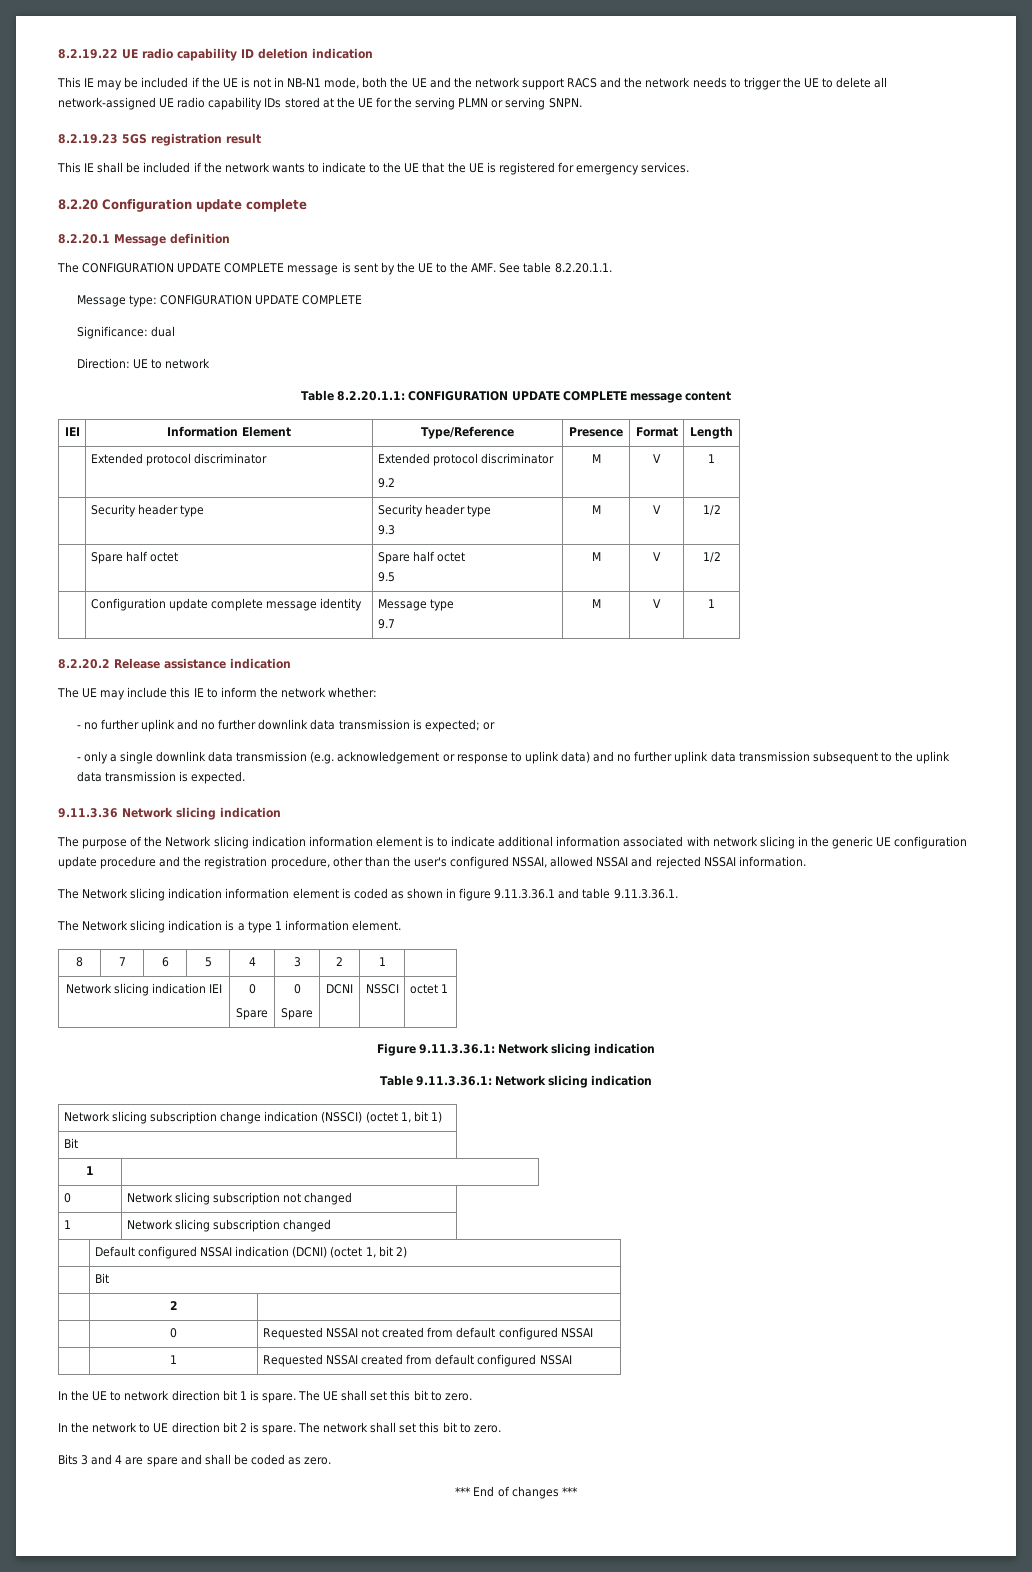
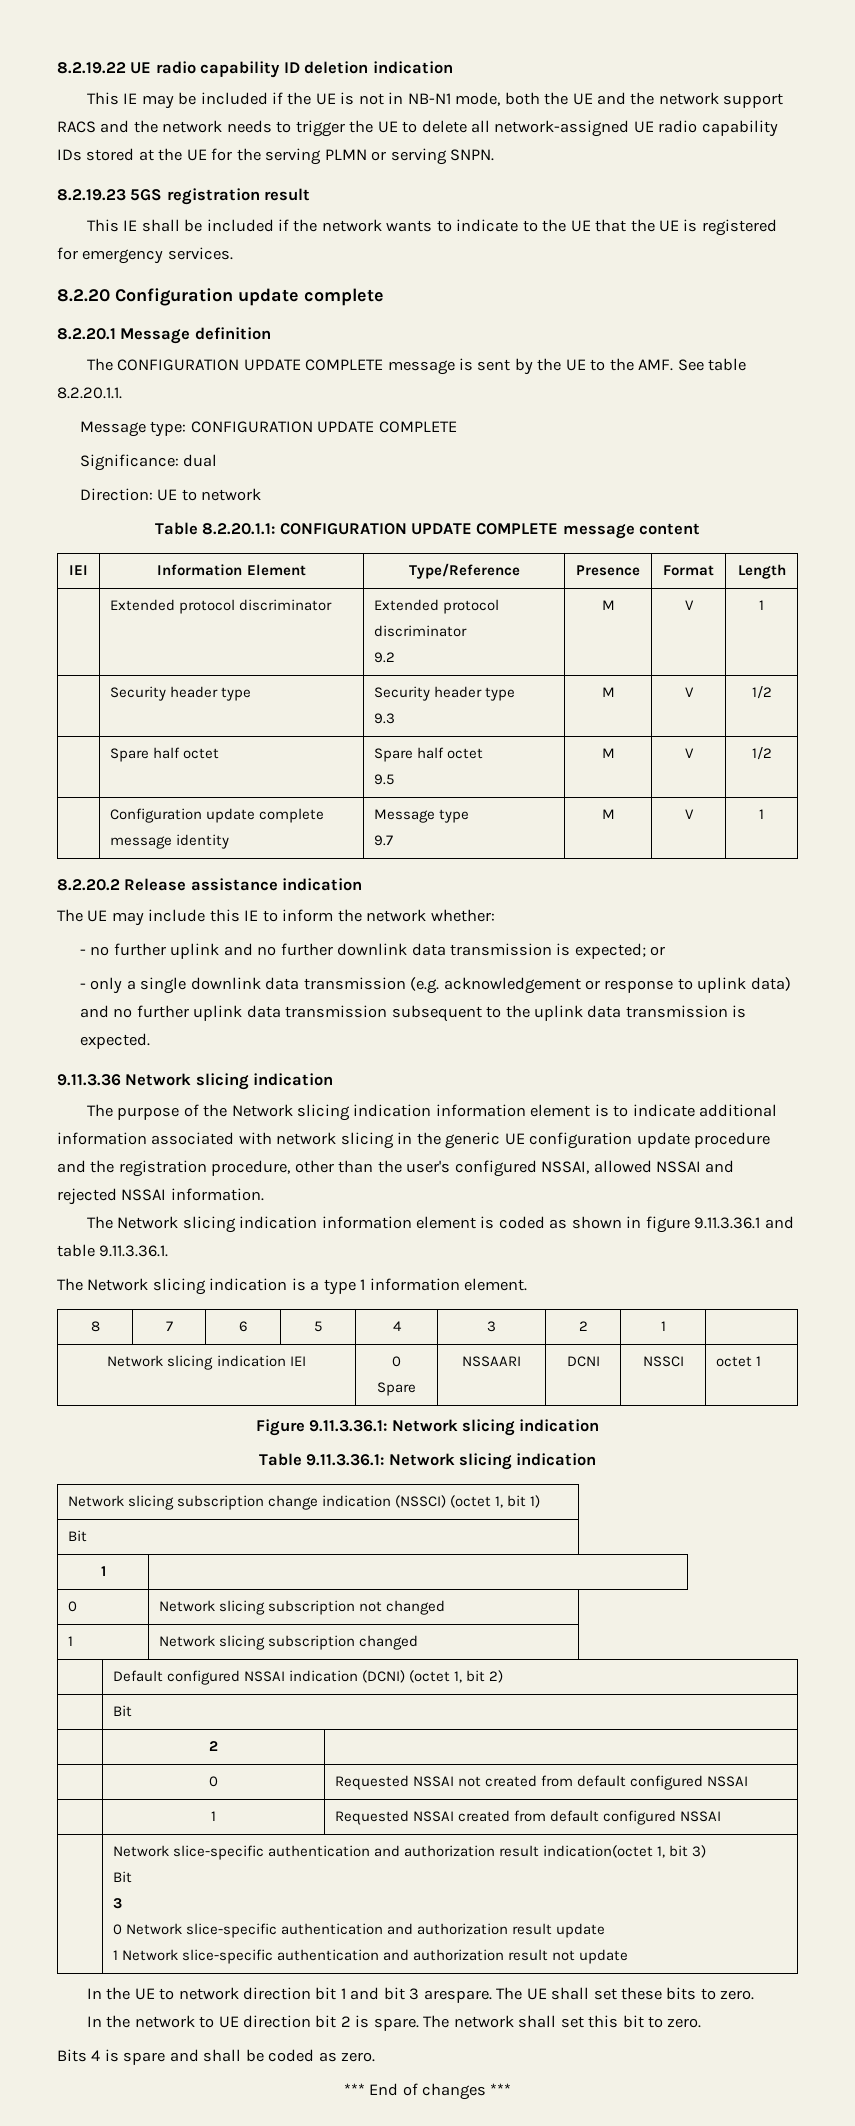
[293,984,301,994] [281,1008,313,1020] 0 // Spare -> [462,1356,521,1367] NSSAARI
(572, 1360) none -> [113,1845,707,1860] [113,1871,133,1883] [113,1898,123,1909] [113,1923,606,1938] [113,1949,629,1964] // | Network slice-specific authentication and authorization result indication(octet 1, bit 3) // Bit // 3 // 0 Network slice-specific authentication and authorization result update // 1 Network slice-specific authentication and authorization result not update
[249,1390,296,1403] is spare. -> [350,1987,492,2003] and bit 3 arespare.
[390,1390,428,1401] this bit -> [620,1987,697,2000] these bits
[81,1454,144,1465] 3 and 4 are -> [91,2049,119,2062] 4 is

